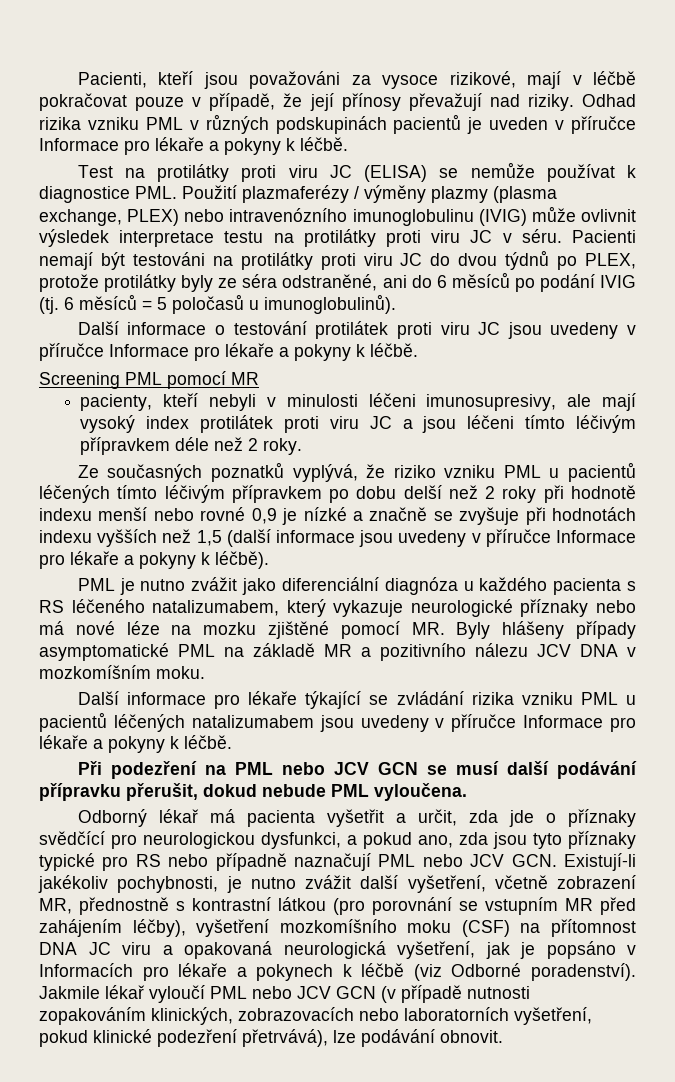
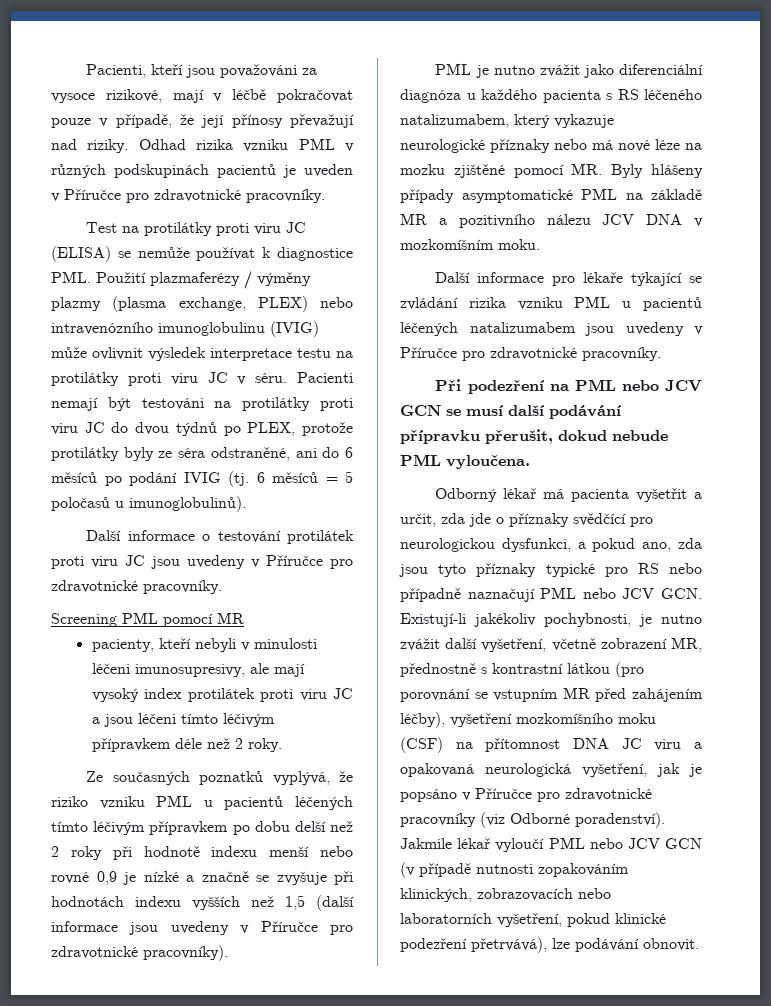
[570,116,636,134] [39,137,348,155] příručce Informace pro lékaře a pokyny k léčbě. -> [64,189,325,203] Příručce pro zdravotnické pracovníky.
[39,343,418,361] příručce Informace pro lékaře a pokyny k léčbě. -> [266,555,353,569] [51,580,222,594] Příručce pro zdravotnické pracovníky.
[485,529,636,547] [39,551,269,569] příručce Informace pro lékaře a pokyny k léčbě). -> [260,921,353,935] [51,945,228,961] Příručce pro zdravotnické pracovníky).
[451,714,636,732] [39,735,232,753] příručce Informace pro lékaře a pokyny k léčbě. -> [400,347,661,361] Příručce pro zdravotnické pracovníky.
[39,963,405,981] Informacích pro lékaře a pokynech k léčbě -> [475,788,652,802] [400,813,476,827] Příručce pro zdravotnické pracovníky

